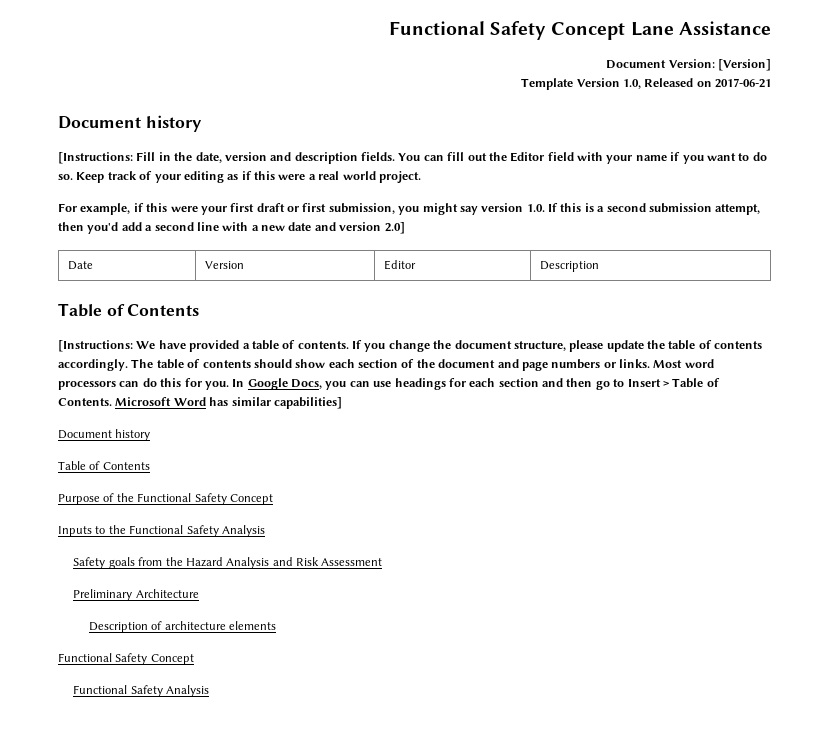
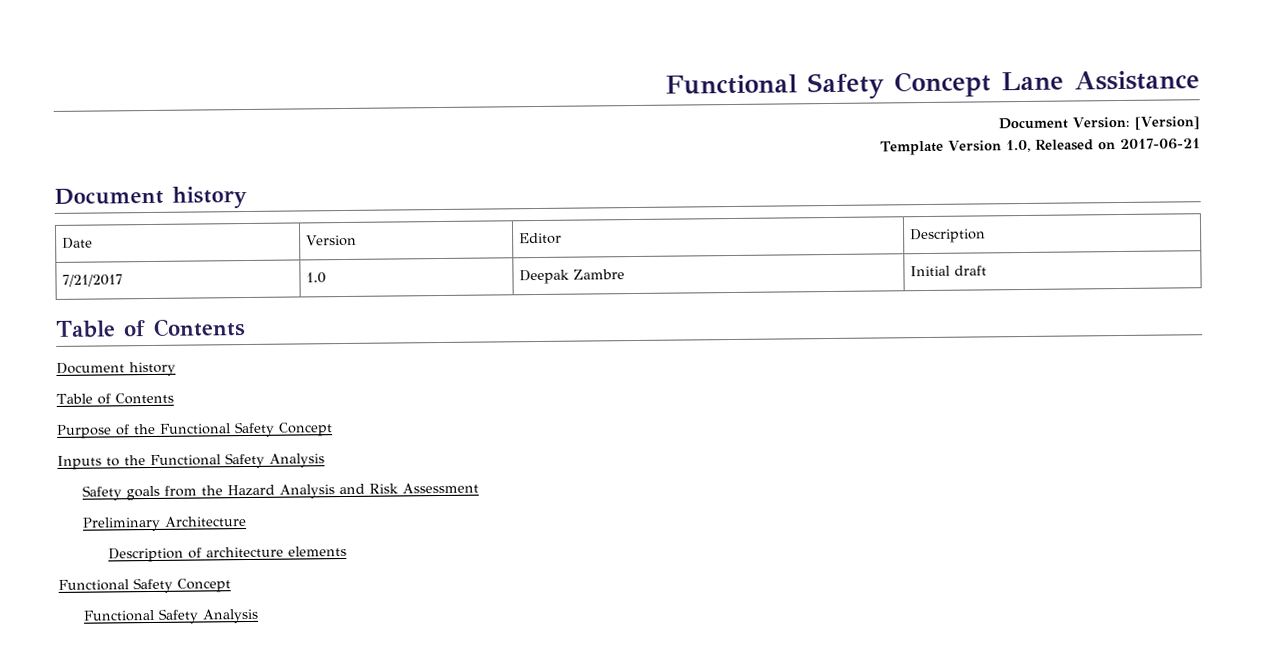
[58,152,767,164] [58,171,421,183] [58,203,761,215] [58,222,405,234] [67,261,93,270] [204,261,244,269] [383,260,416,270] [539,261,599,272] [58,303,200,317] [58,340,763,352] [58,359,714,371] [58,378,720,390] [58,397,342,409] // [Instructions: Fill in the date, version and description fields. You can fill out the Editor field with your name if you want to do so. Keep track of your editing as if this were a real world project. // For example, if this were your first draft or first submission, you might say version 1.0. If this is a second submission attempt, then you'd add a second line with a new date and version 2.0] // Date | Version | Editor | Description // Table of Contents // [Instructions: We have provided a table of contents. If you change the document structure, please update the table of contents accordingly. The table of contents should show each section of the document and page numbers or links. Most word processors can do this for you. In Google Docs, you can use headings for each section and then go to Insert > Table of Contents. Microsoft Word has similar capabilities] -> [62,237,94,249] [306,234,358,247] [519,232,563,245] [910,228,987,244] [62,274,124,287] [306,272,327,284] [519,269,626,285] [910,265,988,277] [55,318,246,338] // Date | Version | Editor | Description // 7/21/2017 | 1.0 | Deepak Zambre | Initial draft // Table of Contents

